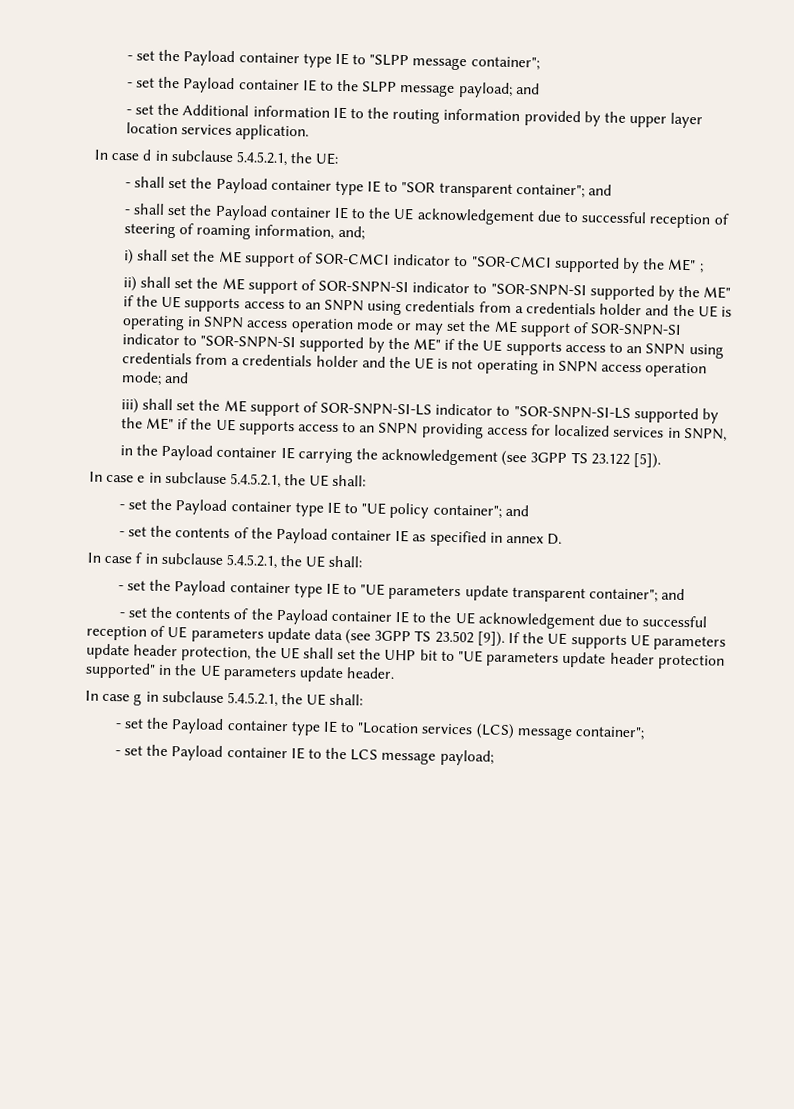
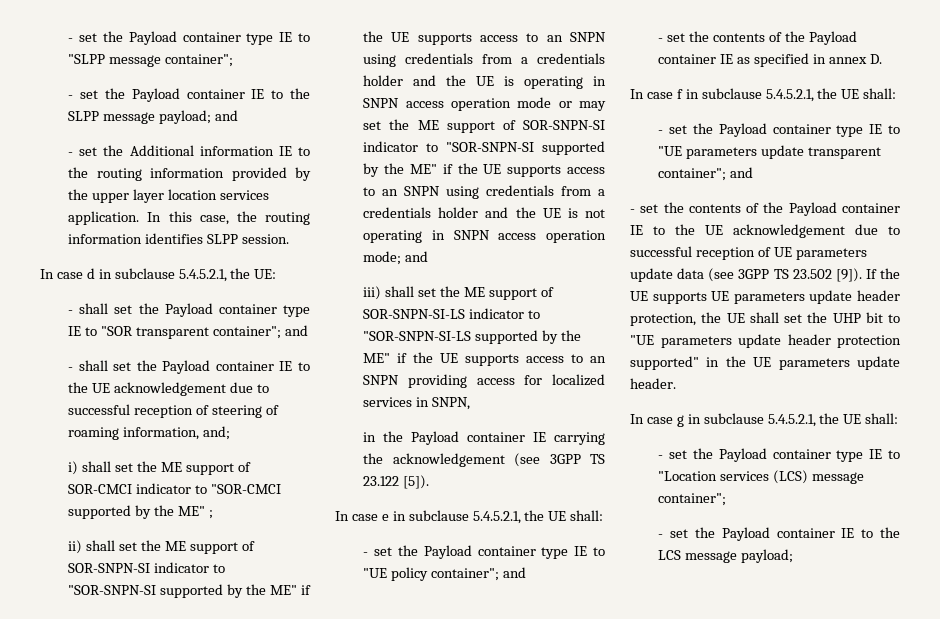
(310, 132) none -> [147,211,311,225] [68,233,289,244] In this case, the routing information identifies SLPP session.

